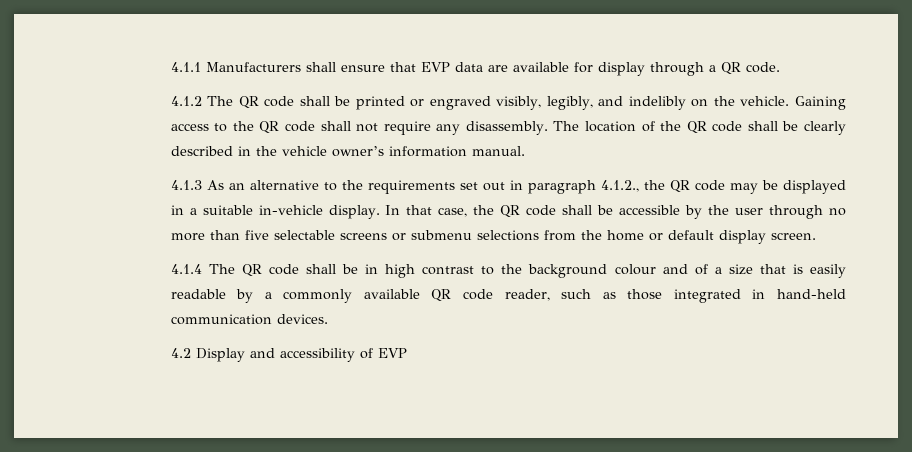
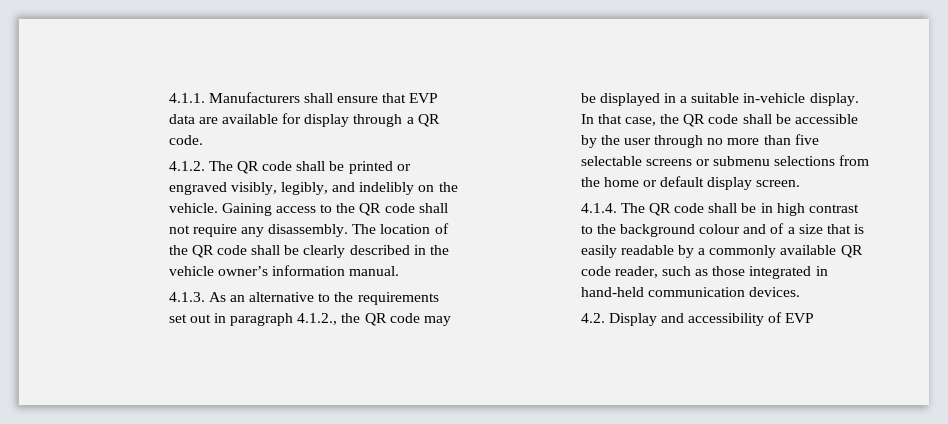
[170,62,201,72] 4.1.1 -> [168,93,205,103] 4.1.1.
[170,96,202,106] 4.1.2 -> [168,161,205,171] 4.1.2.
[170,180,202,190] 4.1.3 -> [168,292,205,302] 4.1.3.
[170,264,202,274] 4.1.4 -> [580,203,617,213] 4.1.4.
[170,348,191,358] 4.2 -> [580,313,605,323] 4.2.

